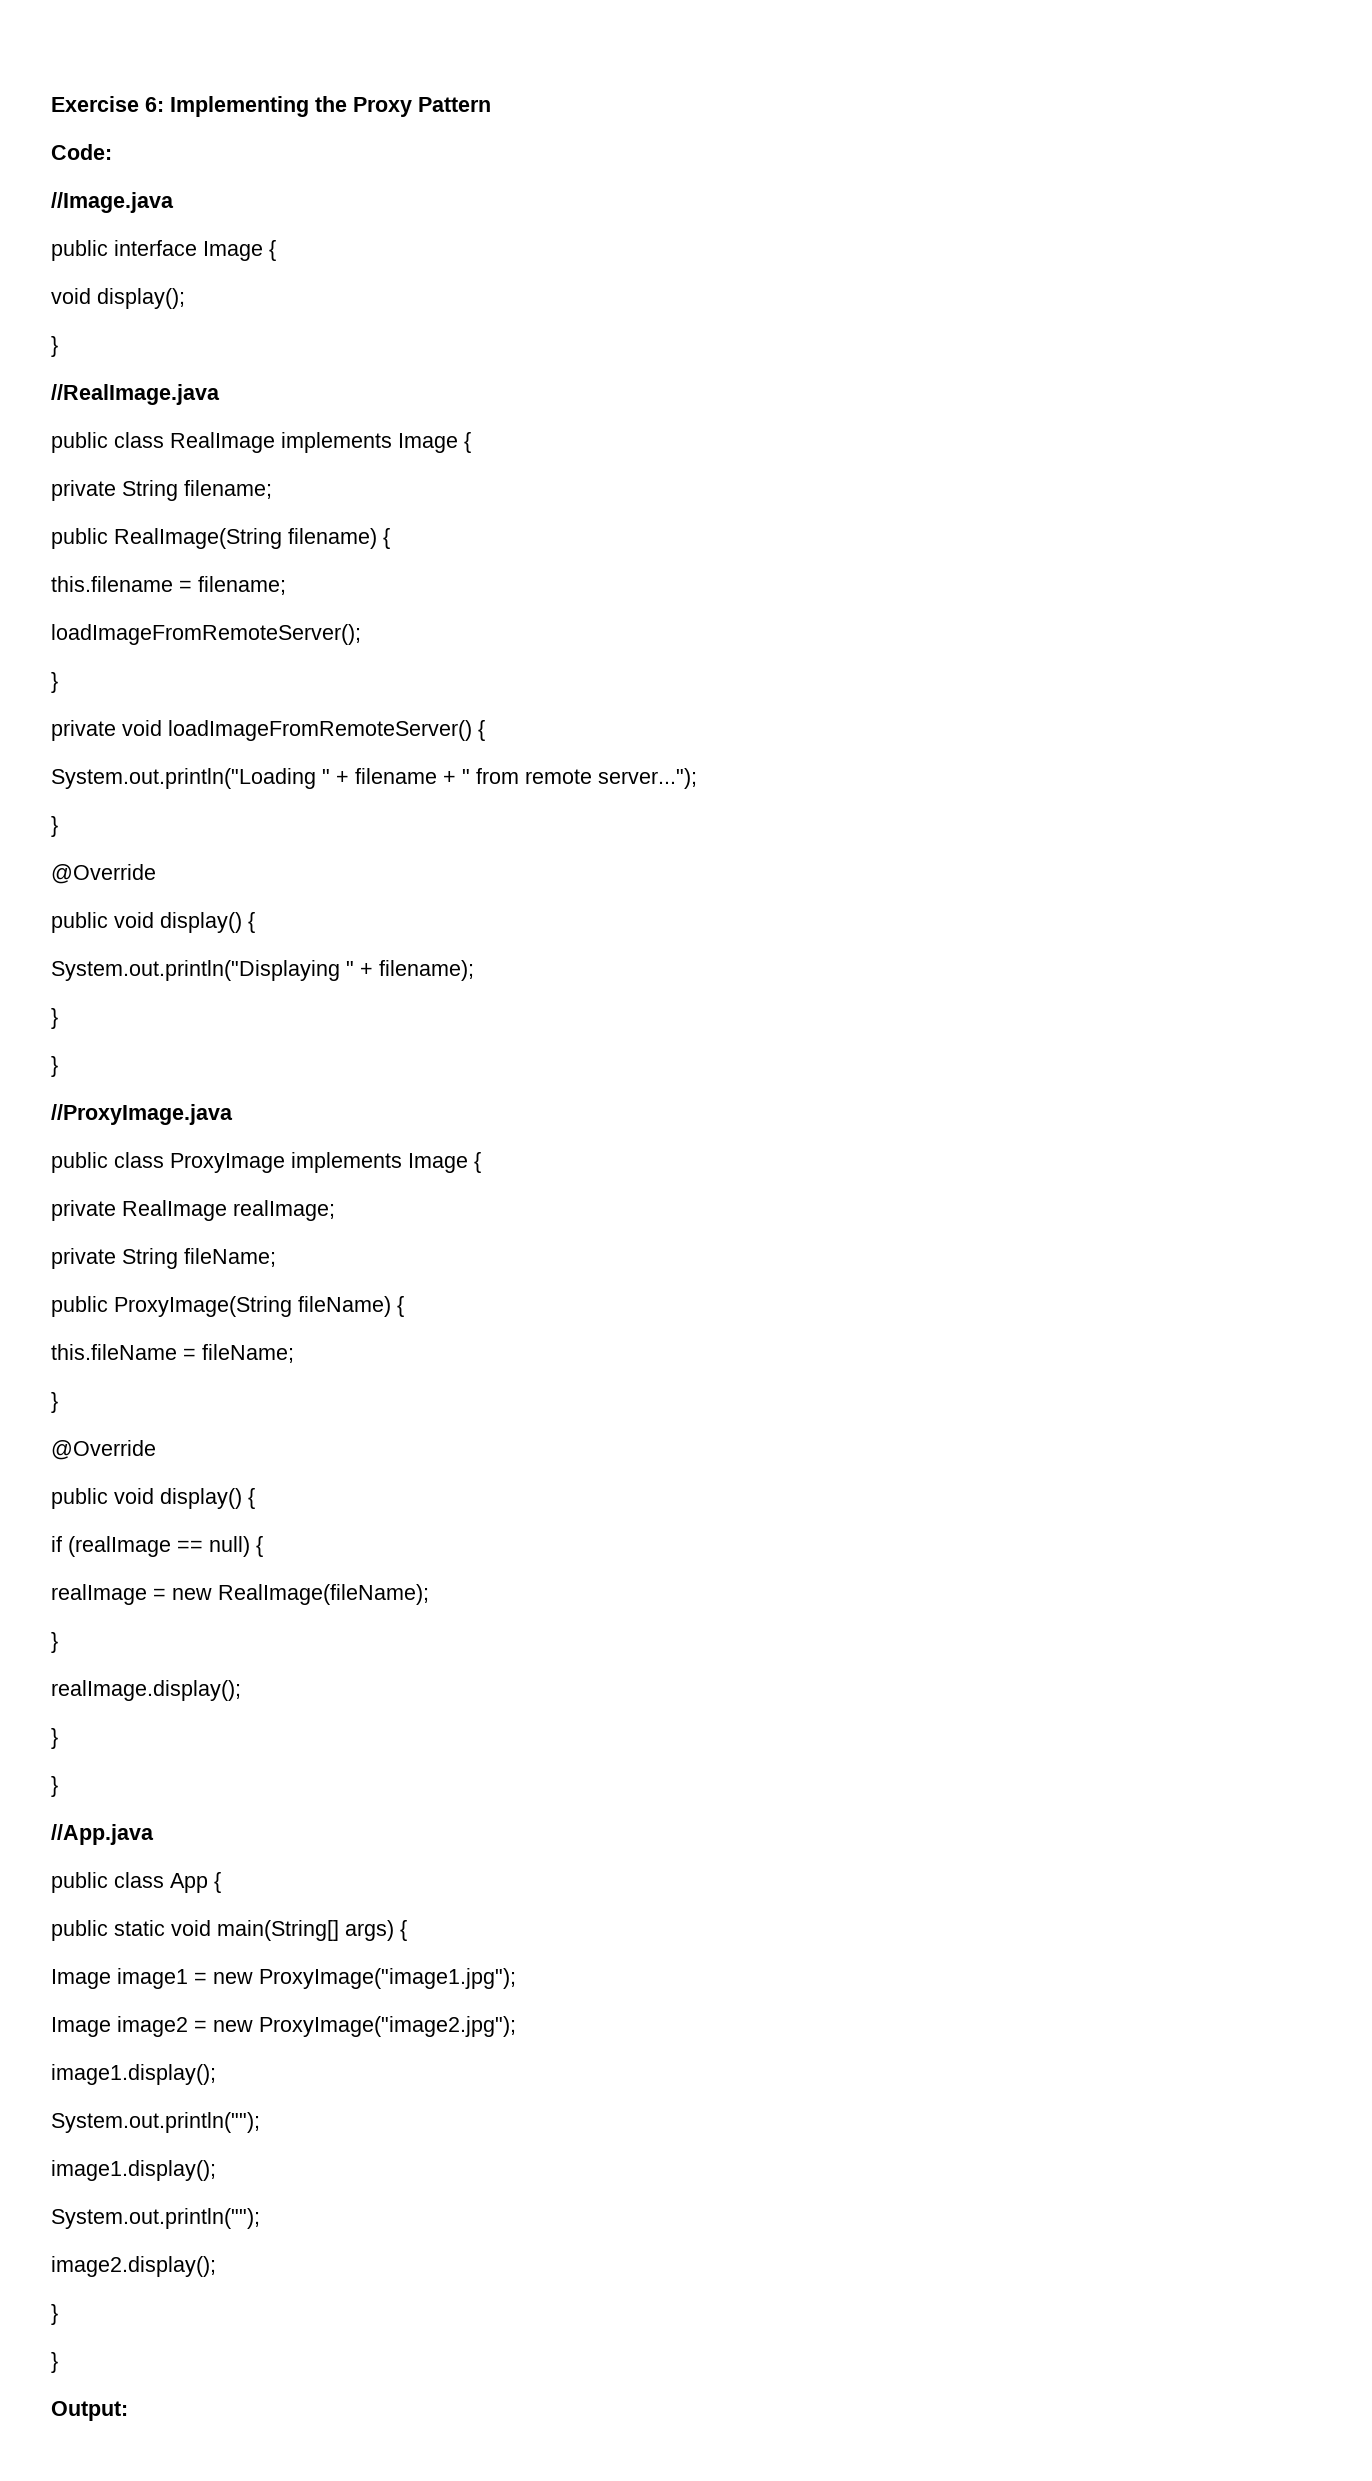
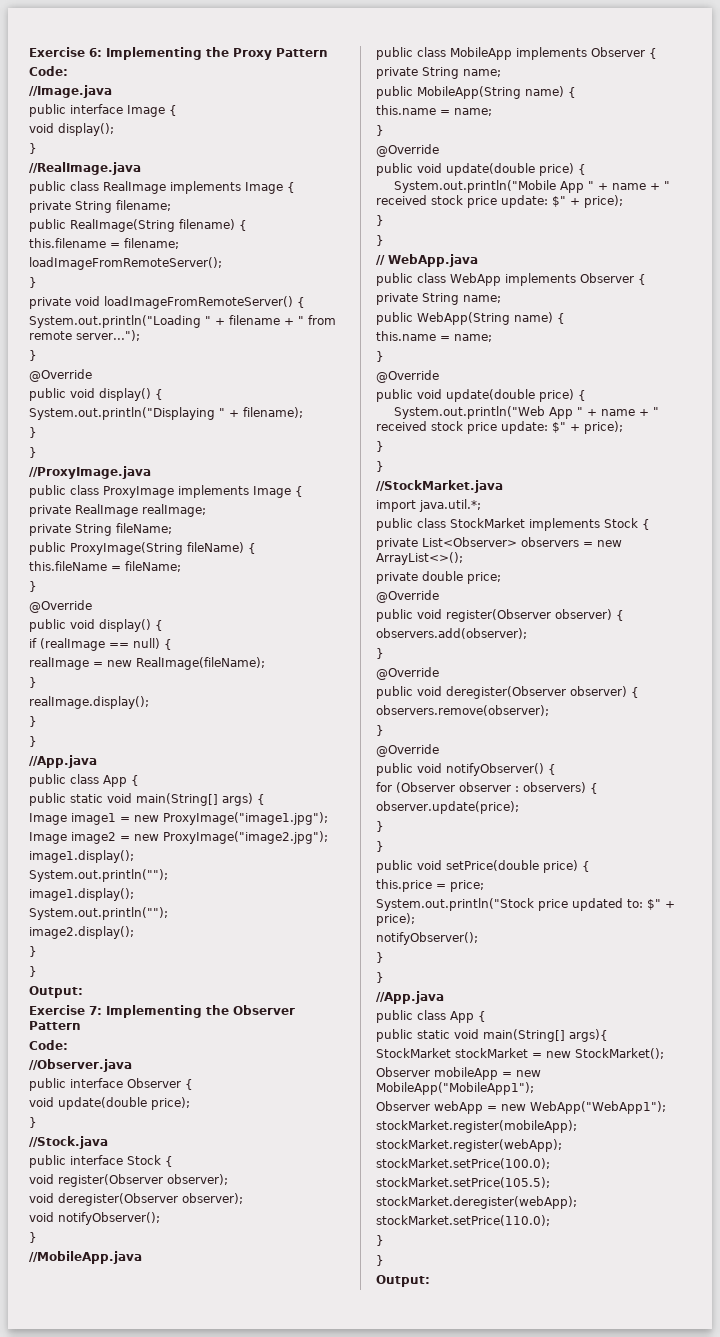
(128, 2411) none -> [29,1005,295,1018] [29,1021,81,1030] [29,1040,68,1050] [29,1059,132,1072] [29,1078,193,1091] [29,1097,190,1110] [29,1117,37,1128] [29,1136,108,1149] [29,1155,173,1168] [29,1174,228,1187] [29,1193,243,1206] [29,1212,160,1225] [29,1232,37,1243] [29,1251,142,1264] [376,47,657,60] [376,67,501,79] [376,86,576,99] [376,105,492,116] [376,125,384,136] [376,144,439,157] [376,163,586,176] [393,180,670,193] [376,195,623,208] [376,215,384,226] [376,235,384,246] [376,254,478,267] [376,273,646,286] [376,293,501,305] [376,312,565,325] [376,331,492,342] [376,351,384,362] [376,370,439,383] [376,389,586,402] [393,406,659,419] [376,421,623,434] [376,441,384,452] [376,461,384,472] [376,480,503,493] [376,499,481,512] [376,518,650,531] [376,537,622,550] [376,552,463,565] [376,571,501,584] [376,590,439,603] [376,609,624,622] [376,628,527,639] [376,648,384,659] [376,667,439,680] [376,686,639,699] [376,705,549,716] [376,725,384,736] [376,744,439,757] [376,763,556,776] [376,782,598,794] [376,801,519,814] [376,821,384,832] [376,841,384,852] [376,860,590,873] [376,879,484,892] [376,898,675,911] [376,913,415,926] [376,932,478,945] [376,952,384,963] [376,972,384,983] [376,991,444,1004] [376,1010,486,1023] [376,1029,608,1042] [376,1048,664,1059] [376,1067,541,1080] [376,1082,534,1095] [376,1101,666,1114] [376,1120,577,1133] [376,1139,562,1152] [376,1158,550,1169] [376,1177,550,1188] [376,1196,577,1209] [376,1215,550,1226] [376,1235,384,1246] [376,1255,384,1266] [376,1275,430,1287] // Exercise 7: Implementing the Observer Pattern // Code: // //Observer.java // public interface Observer { // void update(double price); // } // //Stock.java // public interface Stock { // void register(Observer observer); // void deregister(Observer observer); // void notifyObserver(); // } // //MobileApp.java // public class MobileApp implements Observer { // private String name; // public MobileApp(String name) { // this.name = name; // } // @Override // public void update(double price) { // System.out.println("Mobile App " + name + " received stock price update: $" + price); // } // } // // WebApp.java // public class WebApp implements Observer { // private String name; // public WebApp(String name) { // this.name = name; // } // @Override // public void update(double price) { // System.out.println("Web App " + name + " received stock price update: $" + price); // } // } // //StockMarket.java // import java.util.*; // public class StockMarket implements Stock { // private List<Observer> observers = new ArrayList<>(); // private double price; // @Override // public void register(Observer observer) { // observers.add(observer); // } // @Override // public void deregister(Observer observer) { // observers.remove(observer); // } // @Override // public void notifyObserver() { // for (Observer observer : observers) { // observer.update(price); // } // } // public void setPrice(double price) { // this.price = price; // System.out.println("Stock price updated to: $" + price); // notifyObserver(); // } // } // //App.java // public class App { // public static void main(String[] args){ // StockMarket stockMarket = new StockMarket(); // Observer mobileApp = new MobileApp("MobileApp1"); // Observer webApp = new WebApp("WebApp1"); // stockMarket.register(mobileApp); // stockMarket.register(webApp); // stockMarket.setPrice(100.0); // stockMarket.setPrice(105.5); // stockMarket.deregister(webApp); // stockMarket.setPrice(110.0); // } // } // Output:

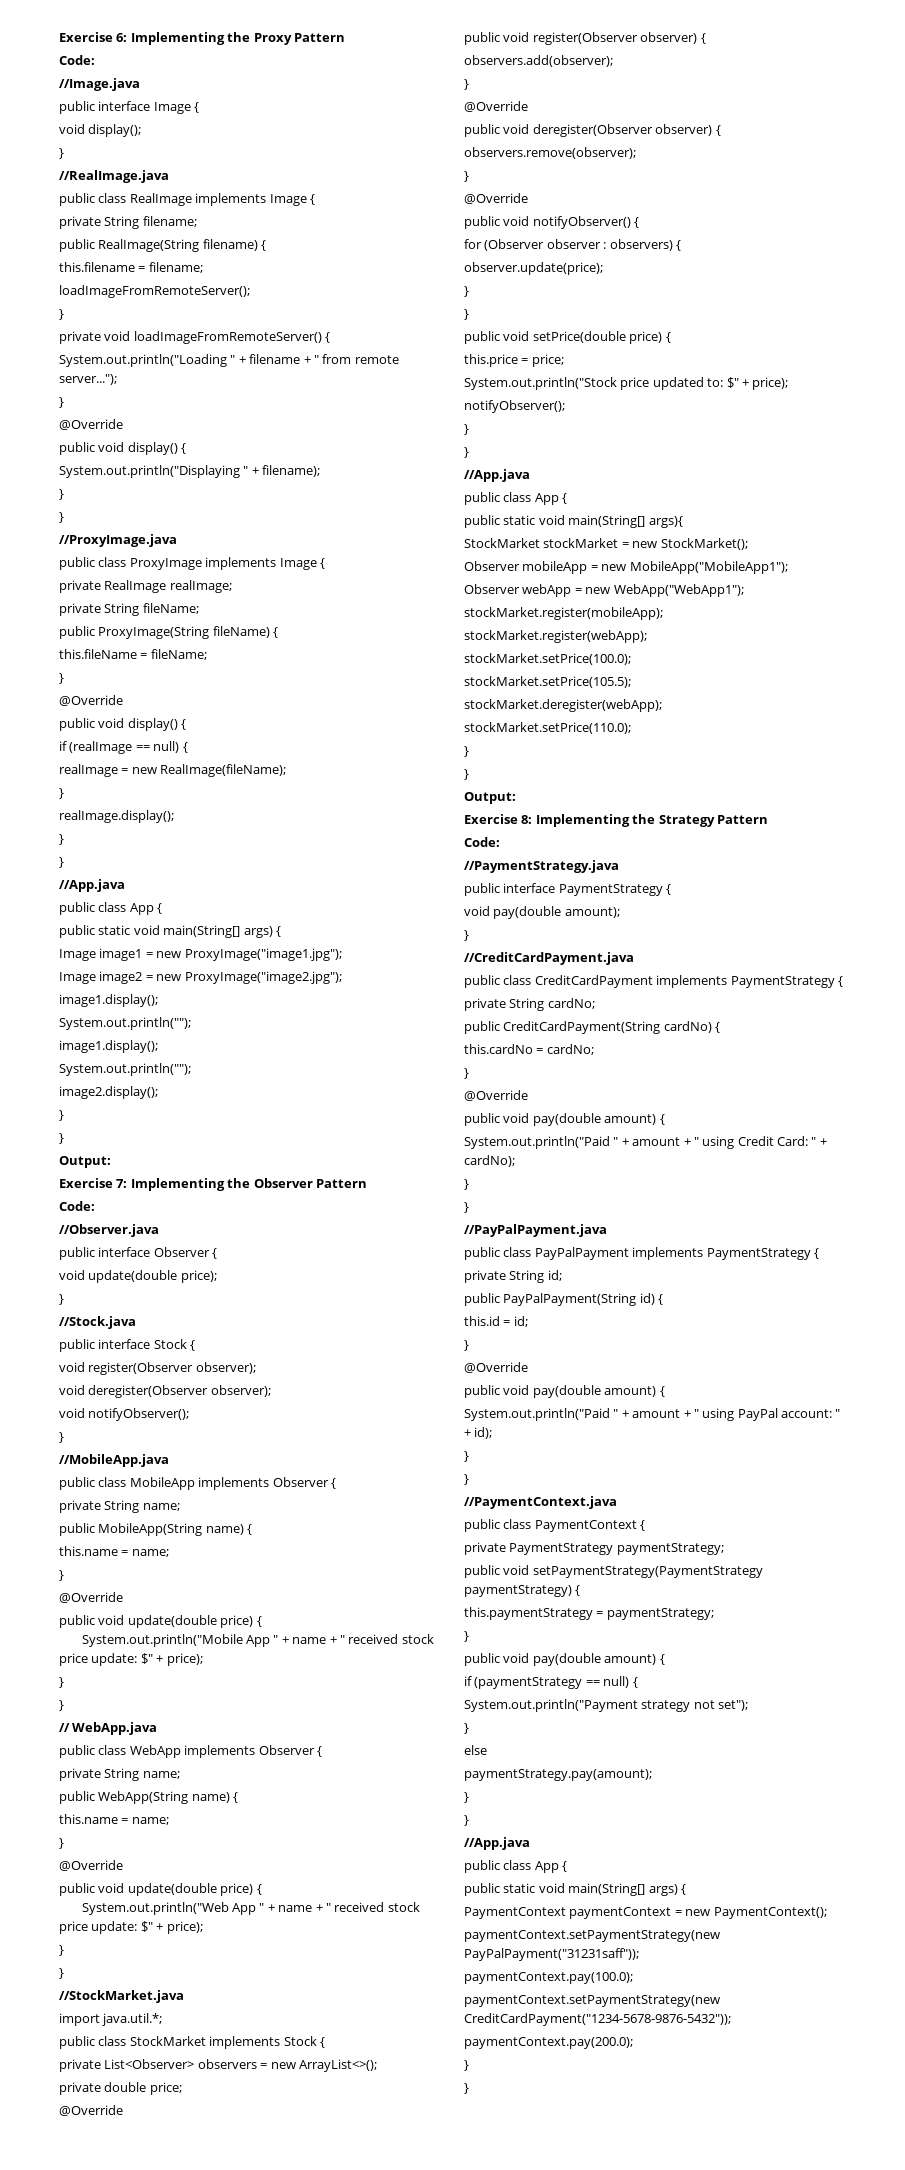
(430, 1281) none -> [464,814,768,827] [464,837,500,847] [464,860,619,873] [464,883,672,896] [464,906,620,919] [464,930,469,941] [464,952,634,965] [464,975,843,988] [464,998,595,1011] [464,1021,721,1034] [464,1044,594,1055] [464,1068,469,1079] [464,1090,528,1101] [464,1113,665,1126] [464,1136,827,1149] [464,1155,515,1167] [464,1179,469,1190] [464,1202,469,1213] [464,1224,607,1237] [464,1247,819,1260] [464,1270,562,1283] [464,1293,664,1306] [464,1316,528,1327] [464,1340,469,1351] [464,1362,528,1373] [464,1385,665,1398] [464,1408,841,1421] [464,1427,493,1439] [464,1451,469,1462] [464,1474,469,1485] [464,1496,617,1509] [464,1519,646,1532] [464,1542,724,1555] [464,1565,763,1578] [464,1585,581,1597] [464,1607,714,1620] [464,1631,469,1642] [464,1653,665,1666] [464,1676,638,1689] [464,1699,749,1712] [464,1723,469,1734] [464,1745,487,1755] [464,1769,652,1781] [464,1792,469,1803] [464,1815,469,1826] [464,1837,530,1850] [464,1860,568,1873] [464,1883,686,1896] [464,1907,827,1919] [464,1930,720,1942] [464,1948,639,1961] [464,1972,633,1984] [464,1995,720,2007] [464,2013,731,2026] [464,2037,633,2049] [464,2060,469,2071] [464,2083,469,2094] // Exercise 8: Implementing the Strategy Pattern // Code: // //PaymentStrategy.java // public interface PaymentStrategy { // void pay(double amount); // } // //CreditCardPayment.java // public class CreditCardPayment implements PaymentStrategy { // private String cardNo; // public CreditCardPayment(String cardNo) { // this.cardNo = cardNo; // } // @Override // public void pay(double amount) { // System.out.println("Paid " + amount + " using Credit Card: " + cardNo); // } // } // //PayPalPayment.java // public class PayPalPayment implements PaymentStrategy { // private String id; // public PayPalPayment(String id) { // this.id = id; // } // @Override // public void pay(double amount) { // System.out.println("Paid " + amount + " using PayPal account: " + id); // } // } // //PaymentContext.java // public class PaymentContext { // private PaymentStrategy paymentStrategy; // public void setPaymentStrategy(PaymentStrategy paymentStrategy) { // this.paymentStrategy = paymentStrategy; // } // public void pay(double amount) { // if (paymentStrategy == null) { // System.out.println("Payment strategy not set"); // } // else // paymentStrategy.pay(amount); // } // } // //App.java // public class App { // public static void main(String[] args) { // PaymentContext paymentContext = new PaymentContext(); // paymentContext.setPaymentStrategy(new PayPalPayment("31231saff")); // paymentContext.pay(100.0); // paymentContext.setPaymentStrategy(new CreditCardPayment("1234-5678-9876-5432")); // paymentContext.pay(200.0); // } // }

